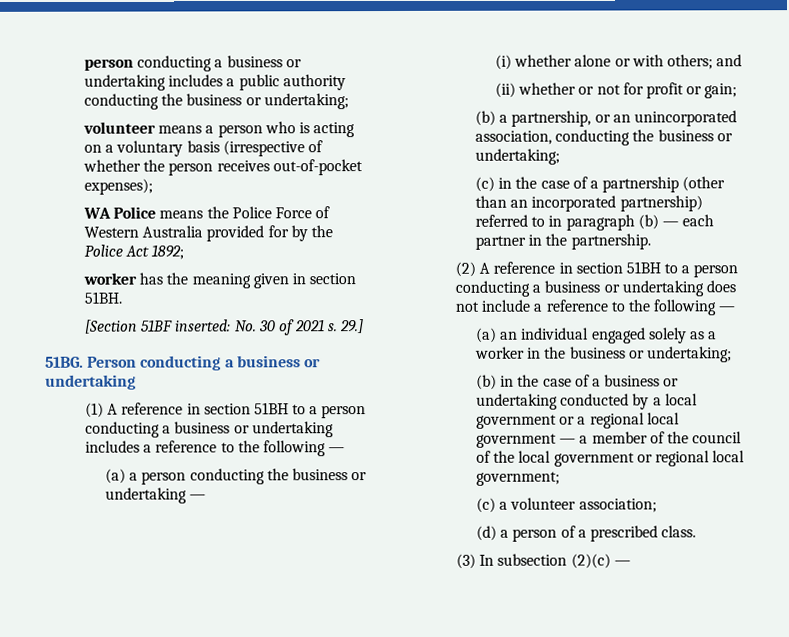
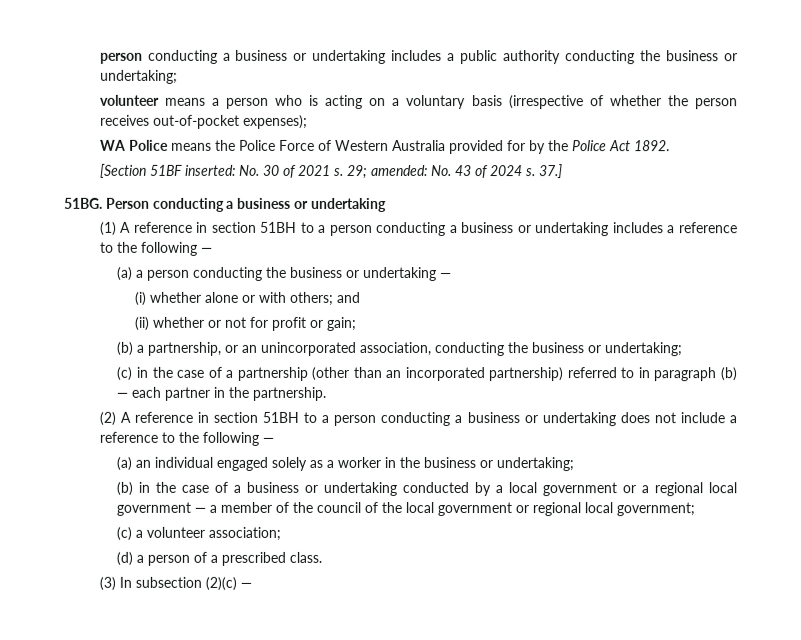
[151,244,185,260] [83,272,357,289] [84,291,123,304] 1892; // worker has the meaning given in section 51BH. -> [633,140,670,152] 1892.
[340,319,365,334] 29.] -> [346,164,563,179] 29; amended: No. 43 of 2024 s. 37.]

